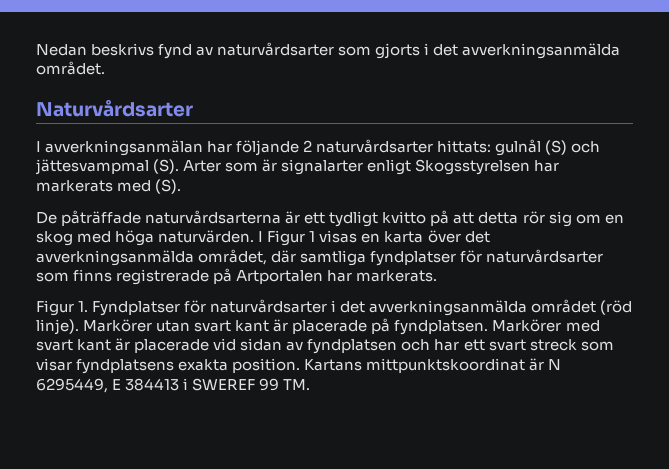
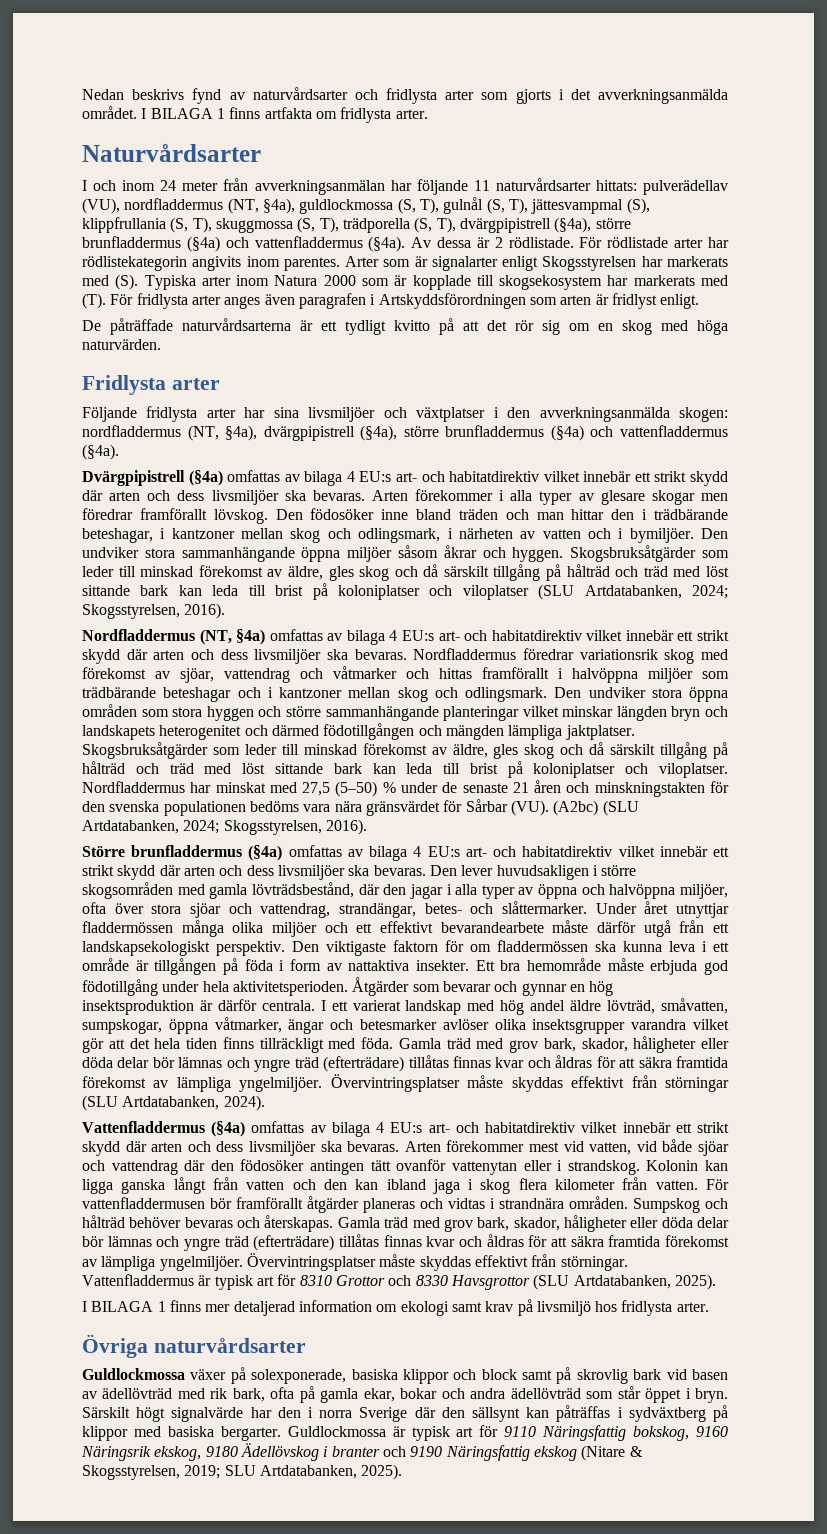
(335, 49) none -> [354,88,475,104] och fridlysta arter
[36,99,193,117] [36,141,41,152] // Naturvårdsarter // I -> [141,107,428,123] [82,143,261,162] [82,178,249,191] I BILAGA 1 finns artfakta om fridlysta arter. // Naturvårdsarter // I och inom 24 meter från
[303,140,313,152] 2 -> [473,180,490,191] 11
[495,139,601,156] [35,159,180,175] gulnål (S) och jättesvampmal (S). -> [643,180,728,195] [82,197,650,214] [82,217,631,233] [82,236,729,252] [82,256,340,271] pulverädellav (VU), nordfladdermus (NT, §4a), guldlockmossa (S, T), gulnål (S, T), jättesvampmal (S), klippfrullania (S, T), skuggmossa (S, T), trädporella (S, T), dvärgpipistrell (§4a), större brunfladdermus (§4a) och vattenfladdermus (§4a). Av dessa är 2 rödlistade. För rödlistade arter har rödlistekategorin angivits inom parentes.
(182, 186) none -> [144,275,729,290] [82,293,700,309] Typiska arter inom Natura 2000 som är kopplade till skogsekosystem har markerats med (T). För fridlysta arter anges även paragrafen i Artskyddsförordningen som arten är fridlyst enligt.
[478,212,519,224] detta -> [487,320,507,331] det
[258,230,490,246] [36,249,604,266] [36,268,438,285] [36,299,633,316] [36,318,600,335] [36,338,614,354] [36,358,562,374] [36,378,311,393] I Figur 1 visas en karta över det avverkningsanmälda området, där samtliga fyndplatser för naturvårdsarter som finns registrerade på Artportalen har markerats. // Figur 1. Fyndplatser för naturvårdsarter i det avverkningsanmälda området (röd linje). Markörer utan svart kant är placerade på fyndplatsen. Markörer med svart kant är placerade vid sidan av fyndplatsen och har ett svart streck som visar fyndplatsens exakta position. Kartans mittpunktskoordinat är N 6295449, E 384413 i SWEREF 99 TM. -> [82,375,220,395] [82,406,728,422] [82,425,728,441] [82,444,119,460] [82,470,728,486] [82,489,728,505] [82,508,728,524] [82,528,728,543] [82,545,729,562] [82,564,729,581] [82,583,728,600] [82,603,226,619] [82,629,729,645] [82,648,728,664] [82,666,729,683] [82,687,728,702] [82,704,729,721] [82,723,635,740] [82,742,729,759] [82,761,728,778] [82,780,729,797] [82,799,639,816] [82,819,367,835] [82,845,730,861] [82,865,637,880] [82,882,729,899] [82,901,729,918] [82,920,729,937] [82,940,729,956] [82,958,728,975] [82,977,614,996] [82,998,728,1015] [82,1017,729,1034] [82,1036,729,1053] [82,1055,728,1072] [82,1074,730,1092] [82,1095,265,1111] [82,1121,730,1137] [82,1139,730,1156] [82,1159,729,1175] [82,1177,729,1194] [82,1196,728,1213] [82,1215,729,1232] [82,1234,729,1251] [82,1253,628,1271] [82,1274,716,1290] [82,1299,709,1316] [82,1334,306,1358] [82,1367,728,1384] [82,1386,729,1403] [82,1405,728,1422] [82,1425,728,1441] [81,1443,643,1461] [82,1464,403,1480] // Fridlysta arter // Följande fridlysta arter har sina livsmiljöer och växtplatser i den avverkningsanmälda skogen: nordfladdermus (NT, §4a), dvärgpipistrell (§4a), större brunfladdermus (§4a) och vattenfladdermus (§4a). // Dvärgpipistrell (§4a) omfattas av bilaga 4 EU:s art- och habitatdirektiv vilket innebär ett strikt skydd där arten och dess livsmiljöer ska bevaras. Arten förekommer i alla typer av glesare skogar men föredrar framförallt lövskog. Den födosöker inne bland träden och man hittar den i trädbärande beteshagar, i kantzoner mellan skog och odlingsmark, i närheten av vatten och i bymiljöer. Den undviker stora sammanhängande öppna miljöer såsom åkrar och hyggen. Skogsbruksåtgärder som leder till minskad förekomst av äldre, gles skog och då särskilt tillgång på hålträd och träd med löst sittande bark kan leda till brist på koloniplatser och viloplatser (SLU Artdatabanken, 2024; Skogsstyrelsen, 2016). // Nordfladdermus (NT, §4a) omfattas av bilaga 4 EU:s art- och habitatdirektiv vilket innebär ett strikt skydd där arten och dess livsmiljöer ska bevaras. Nordfladdermus föredrar variationsrik skog med förekomst av sjöar, vattendrag och våtmarker och hittas framförallt i halvöppna miljöer som trädbärande beteshagar och i kantzoner mellan skog och odlingsmark. Den undviker stora öppna områden som stora hyggen och större sammanhängande planteringar vilket minskar längden bryn och landskapets heterogenitet och därmed födotillgången och mängden lämpliga jaktplatser. Skogsbruksåtgärder som leder till minskad förekomst av äldre, gles skog och då särskilt tillgång på hålträd och träd med löst sittande bark kan leda till brist på koloniplatser och viloplatser. Nordfladdermus har minskat med 27,5 (5–50) % under de senaste 21 åren och minskningstakten för den svenska populationen bedöms vara nära gränsvärdet för Sårbar (VU). (A2bc) (SLU Artdatabanken, 2024; Skogsstyrelsen, 2016). // Större brunfladdermus (§4a) omfattas av bilaga 4 EU:s art- och habitatdirektiv vilket innebär ett strikt skydd där arten och dess livsmiljöer ska bevaras. Den lever huvudsakligen i större skogsområden med gamla lövträdsbestånd, där den jagar i alla typer av öppna och halvöppna miljöer, ofta över stora sjöar och vattendrag, strandängar, betes- och slåttermarker. Under året utnyttjar fladdermössen många olika miljöer och ett effektivt bevarandearbete måste därför utgå från ett landskapsekologiskt perspektiv. Den viktigaste faktorn för om fladdermössen ska kunna leva i ett område är tillgången på föda i form av nattaktiva insekter. Ett bra hemområde måste erbjuda god födotillgång under hela aktivitetsperioden. Åtgärder som bevarar och gynnar en hög insektsproduktion är därför centrala. I ett varierat landskap med hög andel äldre lövträd, småvatten, sumpskogar, öppna våtmarker, ängar och betesmarker avlöser olika insektsgrupper varandra vilket gör att det hela tiden finns tillräckligt med föda. Gamla träd med grov bark, skador, håligheter eller döda delar bör lämnas och yngre träd (efterträdare) tillåtas finnas kvar och åldras för att säkra framtida förekomst av lämpliga yngelmiljöer. Övervintringsplatser måste skyddas effektivt från störningar (SLU Artdatabanken, 2024). // Vattenfladdermus (§4a) omfattas av bilaga 4 EU:s art- och habitatdirektiv vilket innebär ett strikt skydd där arten och dess livsmiljöer ska bevaras. Arten förekommer mest vid vatten, vid både sjöar och vattendrag där den födosöker antingen tätt ovanför vattenytan eller i strandskog. Kolonin kan ligga ganska långt från vatten och den kan ibland jaga i skog flera kilometer från vatten. För vattenfladdermusen bör framförallt åtgärder planeras och vidtas i strandnära områden. Sumpskog och hålträd behöver bevaras och återskapas. Gamla träd med grov bark, skador, håligheter eller döda delar bör lämnas och yngre träd (efterträdare) tillåtas finnas kvar och åldras för att säkra framtida förekomst av lämpliga yngelmiljöer. Övervintringsplatser måste skyddas effektivt från störningar. Vattenfladdermus är typisk art för 8310 Grottor och 8330 Havsgrottor (SLU Artdatabanken, 2025). // I BILAGA 1 finns mer detaljerad information om ekologi samt krav på livsmiljö hos fridlysta arter. // Övriga naturvårdsarter // Guldlockmossa växer på solexponerade, basiska klippor och block samt på skrovlig bark vid basen av ädellövträd med rik bark, ofta på gamla ekar, bokar och andra ädellövträd som står öppet i bryn. Särskilt högt signalvärde har den i norra Sverige där den sällsynt kan påträffas i sydväxtberg på klippor med basiska bergarter. Guldlockmossa är typisk art för 9110 Näringsfattig bokskog, 9160 Näringsrik ekskog, 9180 Ädellövskog i branter och 9190 Näringsfattig ekskog (Nitare & Skogsstyrelsen, 2019; SLU Artdatabanken, 2025).

